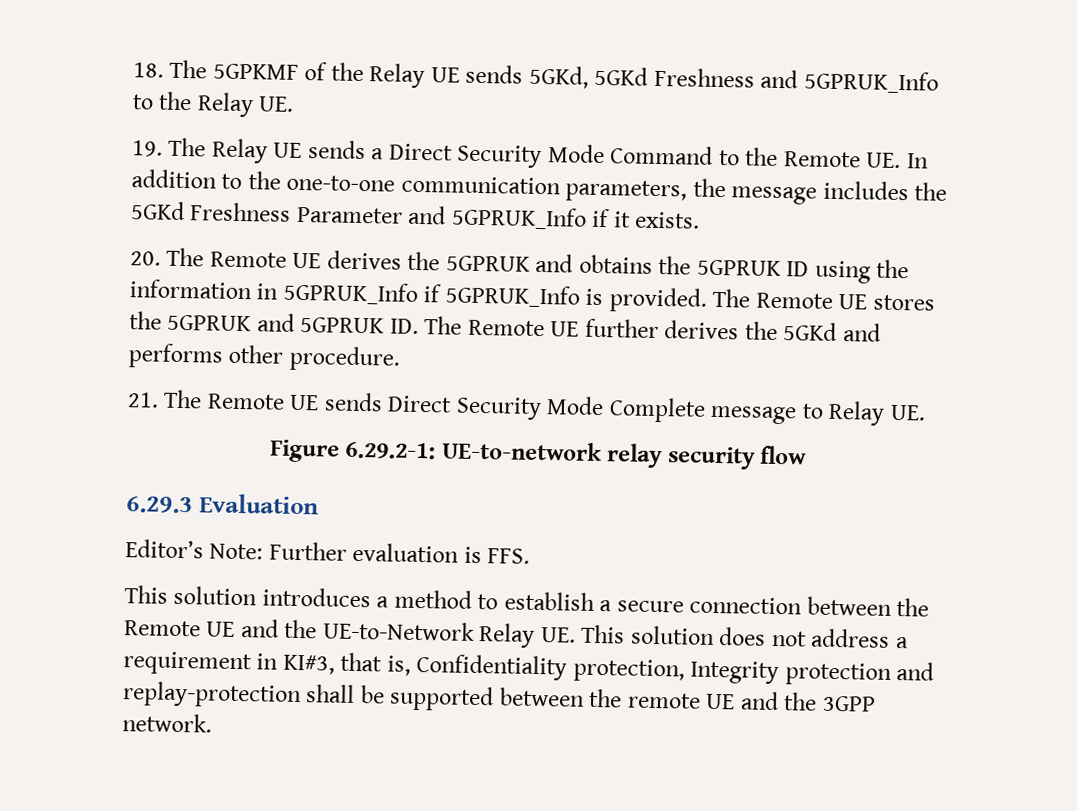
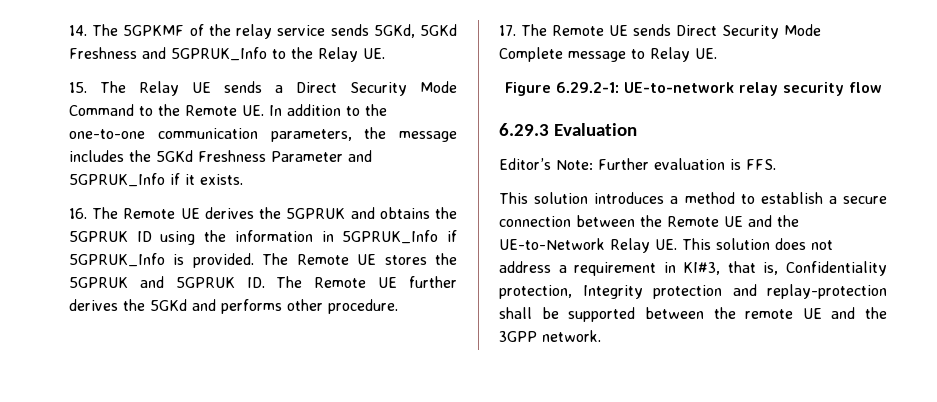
[133,62,164,78] 18. -> [69,25,87,36] 14.
[369,63,460,89] Relay UE -> [236,24,326,39] relay service
[132,140,163,157] 19. -> [69,82,87,93] 15.
[130,251,161,266] 20. -> [69,208,87,219] 16.
[127,392,159,408] 21. -> [499,25,516,36] 17.

